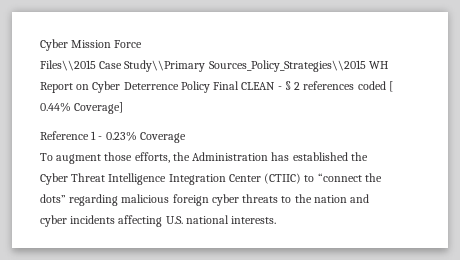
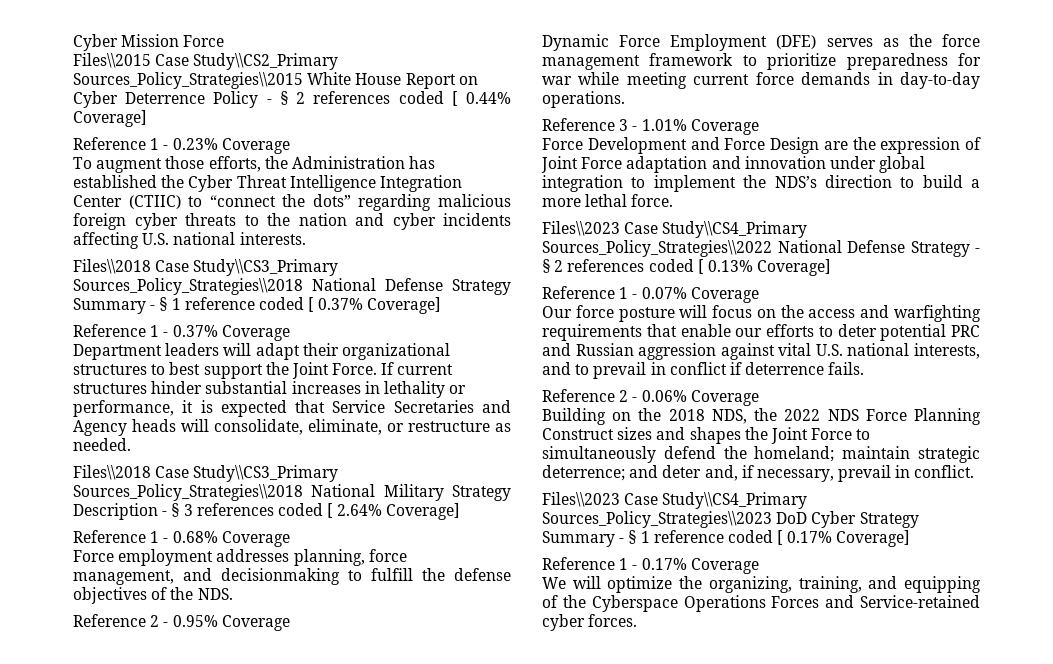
[124,60,388,72] Study\\Primary Sources_Policy_Strategies\\2015 WH -> [193,53,339,70] [73,72,402,89] Study\\CS2_Primary Sources_Policy_Strategies\\2015 White House
[213,81,276,90] Final CLEAN -> (259, 99) none
(277, 220) none -> [73,259,339,276] [73,278,511,295] [73,297,442,314] [73,324,290,341] [73,343,450,360] [73,362,454,379] [73,381,467,398] [73,400,511,417] [73,419,511,436] [73,438,131,451] [73,465,339,482] [73,484,511,501] [73,503,461,520] [73,530,290,547] [73,549,407,566] [73,568,511,585] [73,587,233,604] [73,614,290,631] [542,34,981,51] [542,53,981,70] [542,72,980,89] [542,91,625,108] [542,118,759,135] [542,137,981,154] [541,156,926,173] [542,175,980,192] [542,194,674,207] [542,221,808,238] [542,240,980,257] [542,259,832,276] [542,286,759,303] [542,305,981,322] [542,324,980,341] [542,343,980,360] [542,362,865,379] [542,389,759,406] [542,408,981,425] [542,427,871,444] [542,446,980,463] [542,465,975,482] [542,492,808,509] [542,511,919,528] [542,530,911,547] [542,557,759,574] [542,576,981,593] [542,595,980,612] [542,614,638,631] // Files\\2018 Case Study\\CS3_Primary Sources_Policy_Strategies\\2018 National Defense Strategy Summary - § 1 reference coded [ 0.37% Coverage] // Reference 1 - 0.37% Coverage // Department leaders will adapt their organizational structures to best support the Joint Force. If current structures hinder substantial increases in lethality or performance, it is expected that Service Secretaries and Agency heads will consolidate, eliminate, or restructure as needed. // Files\\2018 Case Study\\CS3_Primary Sources_Policy_Strategies\\2018 National Military Strategy Description - § 3 references coded [ 2.64% Coverage] // Reference 1 - 0.68% Coverage // Force employment addresses planning, force management, and decisionmaking to fulfill the defense objectives of the NDS. // Reference 2 - 0.95% Coverage // Dynamic Force Employment (DFE) serves as the force management framework to prioritize preparedness for war while meeting current force demands in day-to-day operations. // Reference 3 - 1.01% Coverage // Force Development and Force Design are the expression of Joint Force adaptation and innovation under global integration to implement the NDS’s direction to build a more lethal force. // Files\\2023 Case Study\\CS4_Primary Sources_Policy_Strategies\\2022 National Defense Strategy - § 2 references coded [ 0.13% Coverage] // Reference 1 - 0.07% Coverage // Our force posture will focus on the access and warfighting requirements that enable our efforts to deter potential PRC and Russian aggression against vital U.S. national interests, and to prevail in conflict if deterrence fails. // Reference 2 - 0.06% Coverage // Building on the 2018 NDS, the 2022 NDS Force Planning Construct sizes and shapes the Joint Force to simultaneously defend the homeland; maintain strategic deterrence; and deter and, if necessary, prevail in conflict. // Files\\2023 Case Study\\CS4_Primary Sources_Policy_Strategies\\2023 DoD Cyber Strategy Summary - § 1 reference coded [ 0.17% Coverage] // Reference 1 - 0.17% Coverage // We will optimize the organizing, training, and equipping of the Cyberspace Operations Forces and Service-retained cyber forces.

